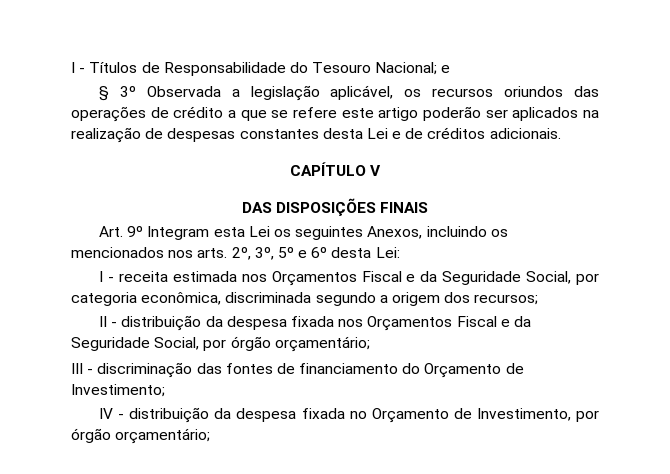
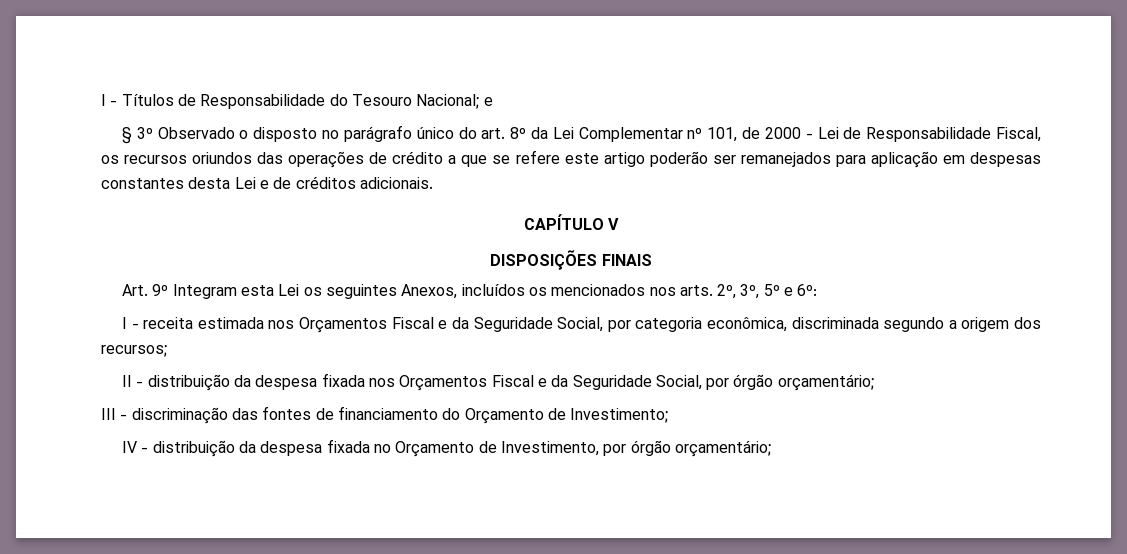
[146,85,394,101] Observada a legislação aplicável, -> [157,125,1042,142] Observado o disposto no parágrafo único do art. 8º da Lei Complementar nº 101, de 2000 - Lei de Responsabilidade Fiscal,
[512,107,600,121] [71,127,164,143] aplicados na realização de -> [740,151,965,168] remanejados para aplicação em
[241,202,272,213] DAS -> (620, 224) none
[426,226,487,237] incluindo -> [461,284,525,296] incluídos
[311,247,400,258] 6º desta Lei: -> [797,284,818,296] 6º:

